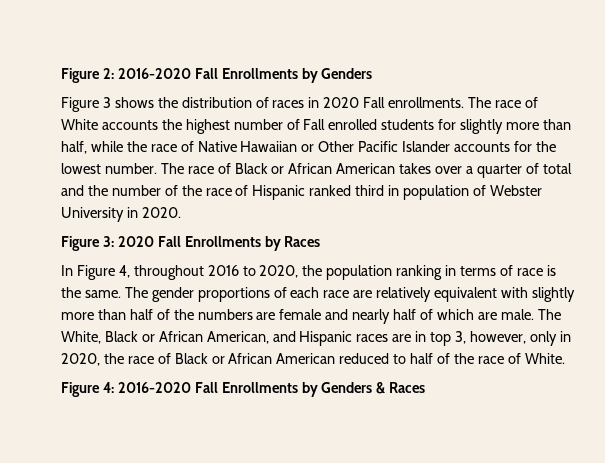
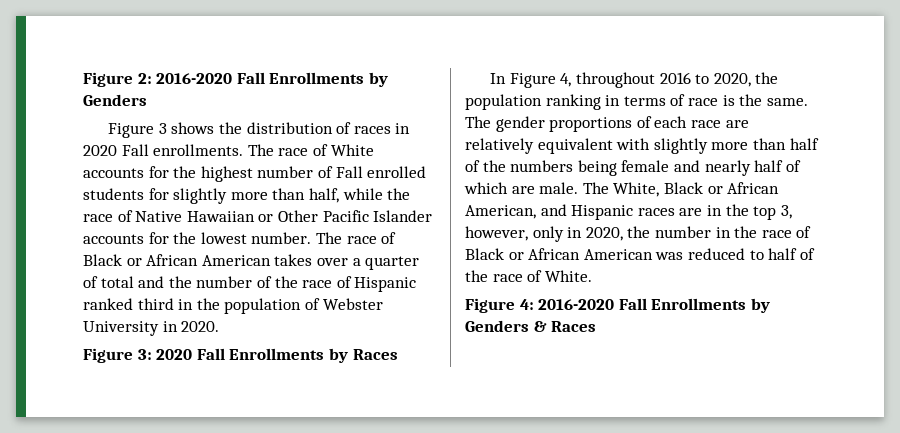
(158, 125) none -> [148,166,169,178] for
(400, 190) none -> [196,298,220,310] the
[256,312,276,320] are -> [577,160,617,176] being
(427, 336) none -> [725,204,749,216] the
[127,353,336,364] race of Black or African American -> [654,226,812,238] [465,248,684,260] number in the race of Black or African American was

